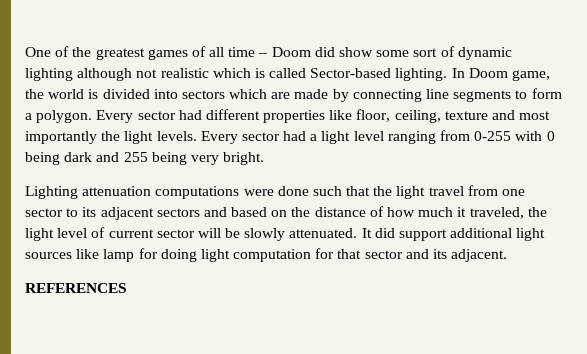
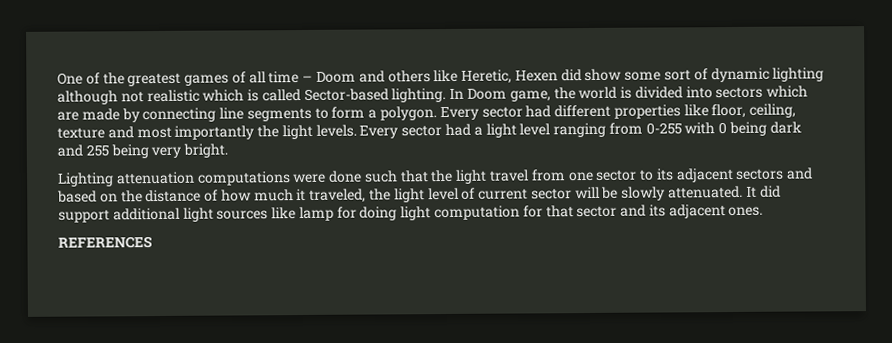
(311, 52) none -> [358,69,558,84] and others like Heretic, Hexen
[451,249,508,262] adjacent. -> [668,204,764,219] adjacent ones.

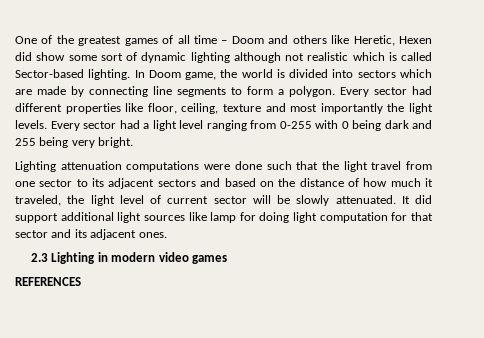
(764, 211) none -> [31,252,227,264] // 2.3 Lighting in modern video games

